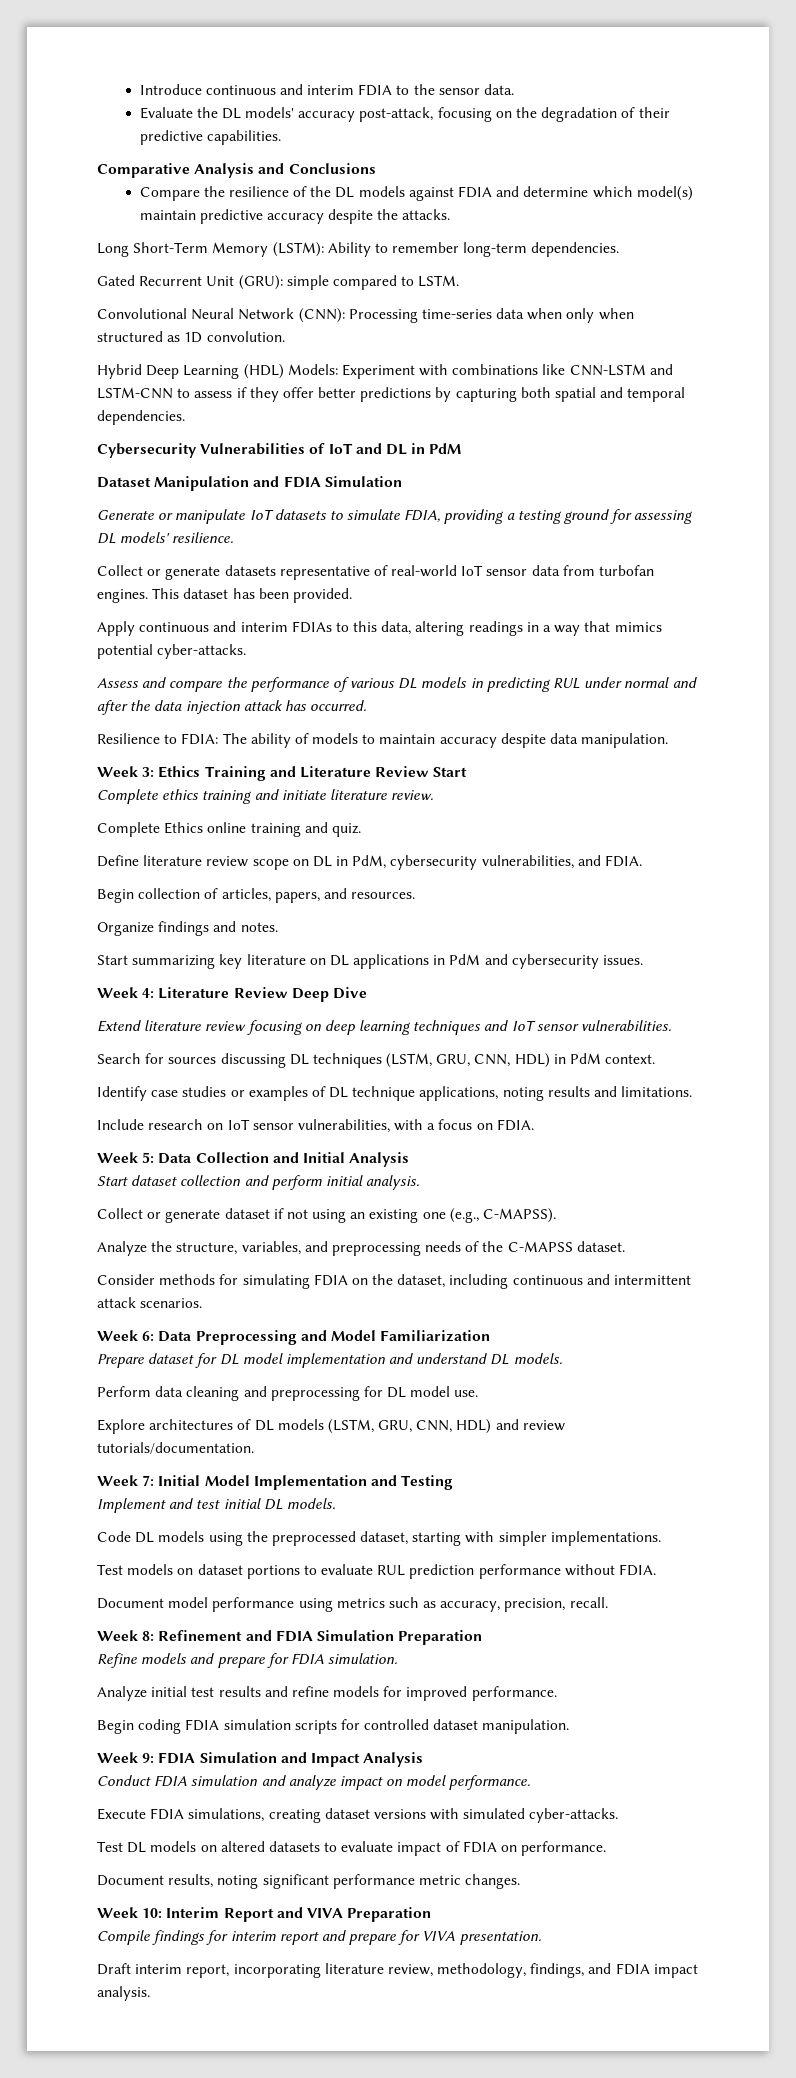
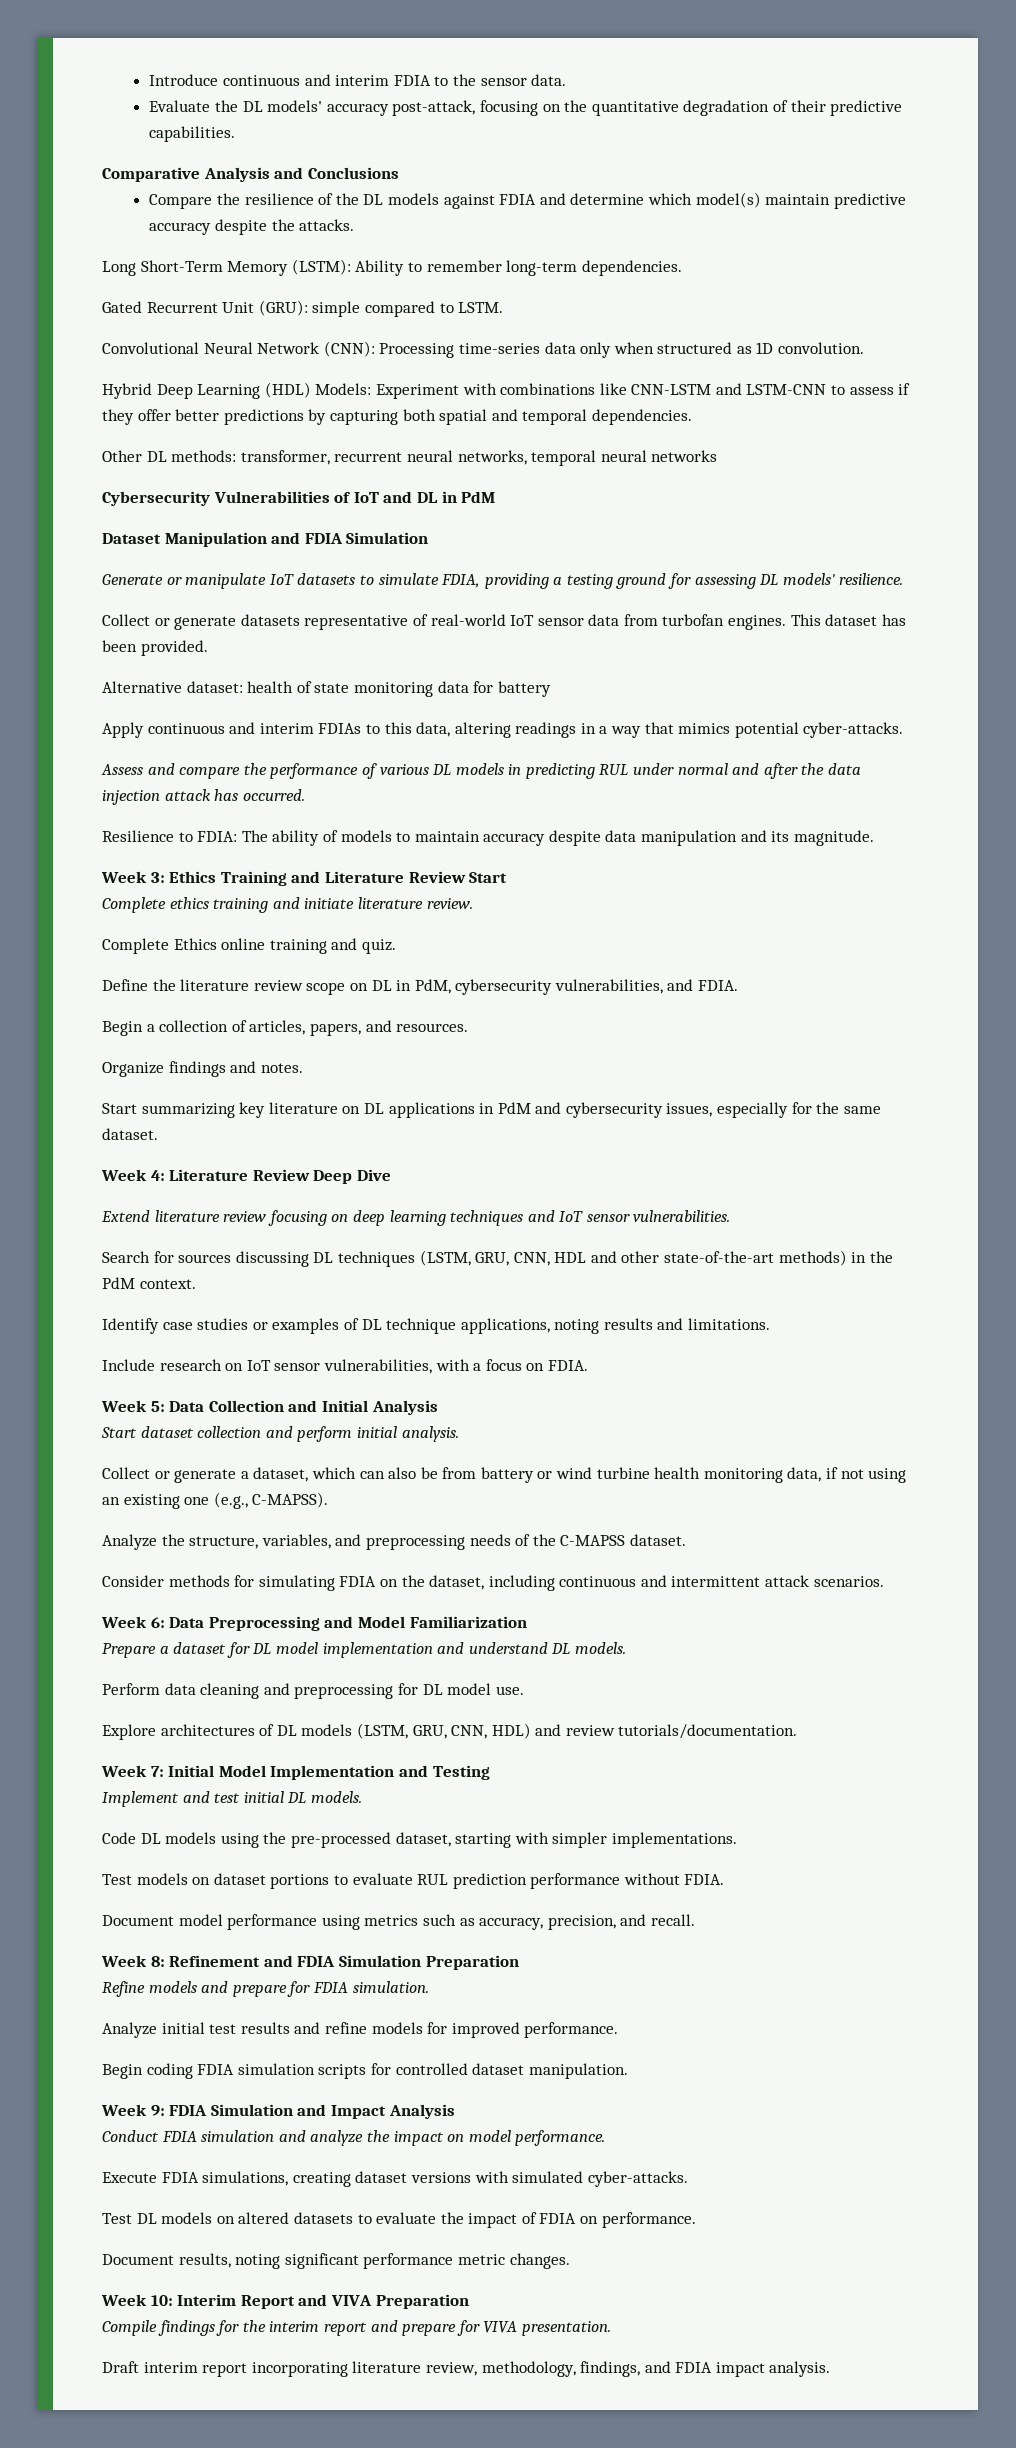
(537, 112) none -> [591,101,679,116] quantitative
[527,308,563,320] when -> (576, 348) none
(185, 417) none -> [102,450,718,466] // Other DL methods: transformer, recurrent neural networks, temporal neural networks
(352, 595) none -> [102,681,551,697] // Alternative dataset: health of state monitoring data for battery
[581,733,669,748] manipulation. -> [641,830,874,846] manipulation and its magnitude.
(139, 861) none -> [152,979,176,991] the
(134, 896) none -> [146,1024,155,1032] a
[603,955,644,965] issues. -> [666,1102,881,1118] [102,1128,158,1140] issues, especially for the same dataset.
[514,1053,566,1068] HDL) in -> [554,1250,893,1266] HDL and other state-of-the-art methods) in the
[224,1208,270,1219] dataset -> [240,1467,822,1483] a dataset, which can also be from battery or wind turbine health monitoring data,
(144, 1361) none -> [159,1646,169,1654] a
[271,1531,356,1546] preprocessed -> [290,1832,391,1848] pre-processed
(566, 1605) none -> [620,1914,647,1926] and
(336, 1782) none -> [366,2130,390,2142] the
(394, 1846) none -> [440,2212,464,2224] the
(229, 1937) none -> [242,2320,266,2332] the
[186,1964,230,1978] report, -> [202,2363,248,2377] report

